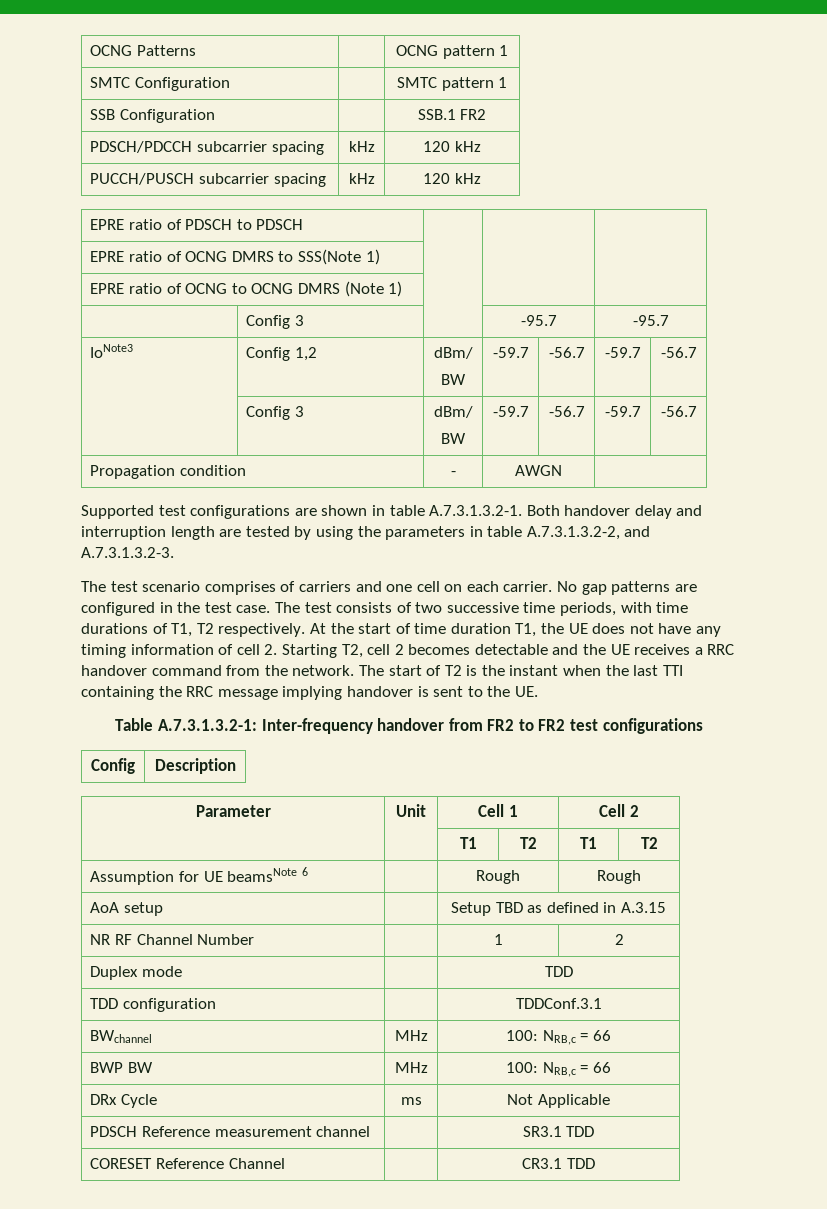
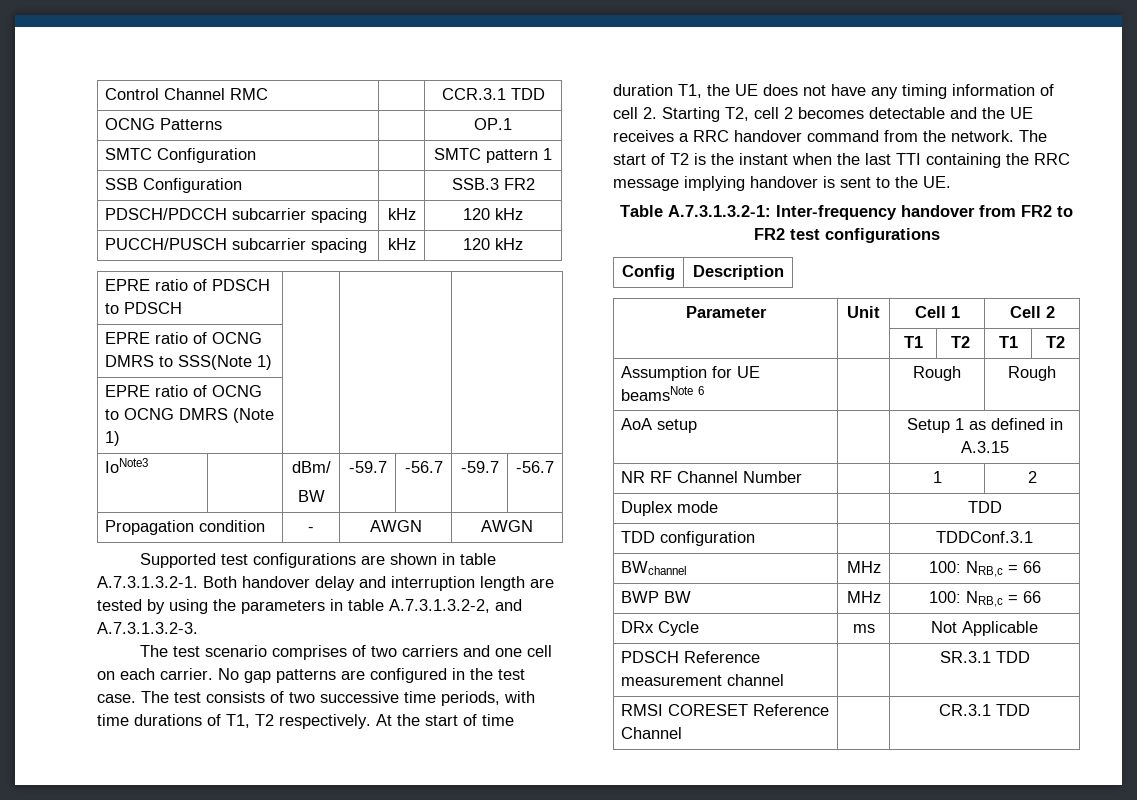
(90, 50) none -> [105,88,269,100] [441,88,545,100] Control Channel RMC | | CCR.3.1 TDD //
[395,45,509,59] OCNG pattern 1 -> [474,118,512,130] OP.1
[417,109,456,120] SSB.1 -> [451,178,499,190] SSB.3
[246,315,305,329] [520,315,557,326] [632,315,669,326] [90,344,134,358] [246,347,318,361] [433,347,473,359] [441,374,466,385] [492,347,529,358] [548,347,585,358] [604,347,641,358] [660,347,697,358] [246,406,305,420] | Config 3 | | -95.7 | -95.7 // IoNote3 | Config 1,2 | dBm/ // BW | -59.7 | -56.7 | -59.7 | -56.7 // | Config 3 -> [105,458,149,473] IoNote3 |
(562, 470) none -> [481,520,533,532] AWGN
(296, 586) none -> [370,646,397,657] two
[495,902,523,913] TBD -> [954,418,964,430] 1
[522,1126,595,1137] SR3.1 TDD // -> [939,651,1030,663] [621,704,664,716] SR.3.1 TDD // RMSI
[522,1158,563,1169] CR3.1 -> [939,704,991,716] CR.3.1

